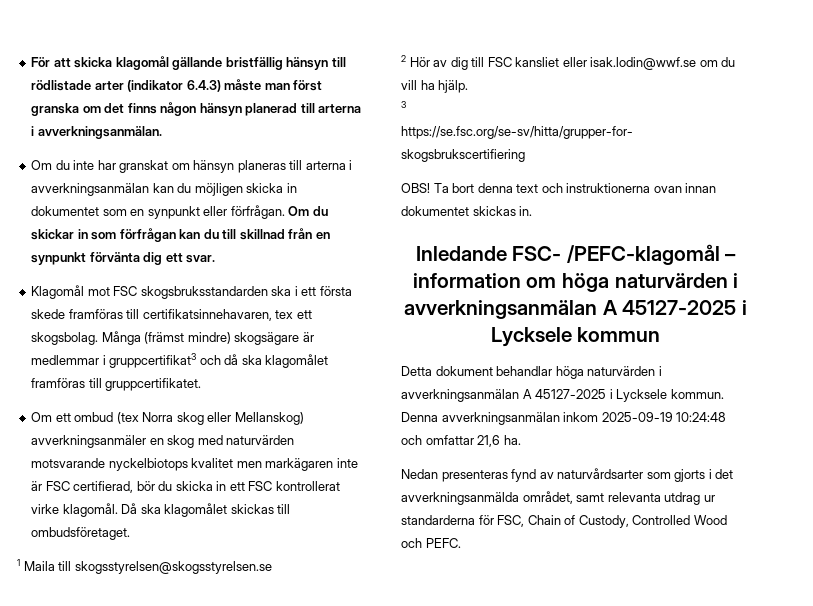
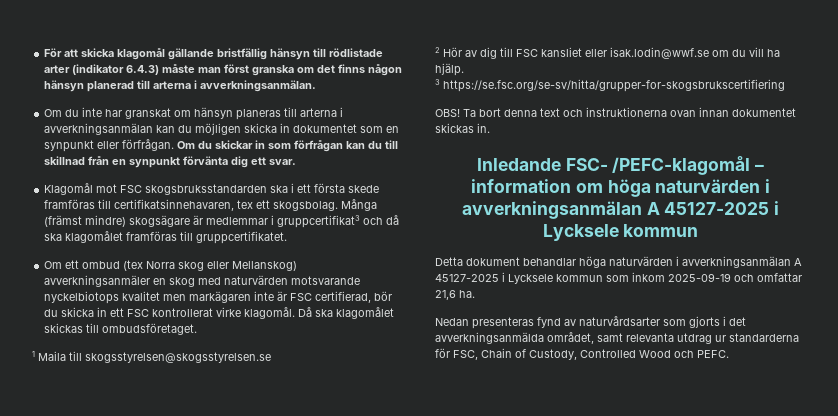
[670,389,724,399] [401,412,560,425] kommun. Denna avverkningsanmälan -> [556,274,629,282] kommun som
[676,412,727,422] 10:24:48 -> (731, 277) none

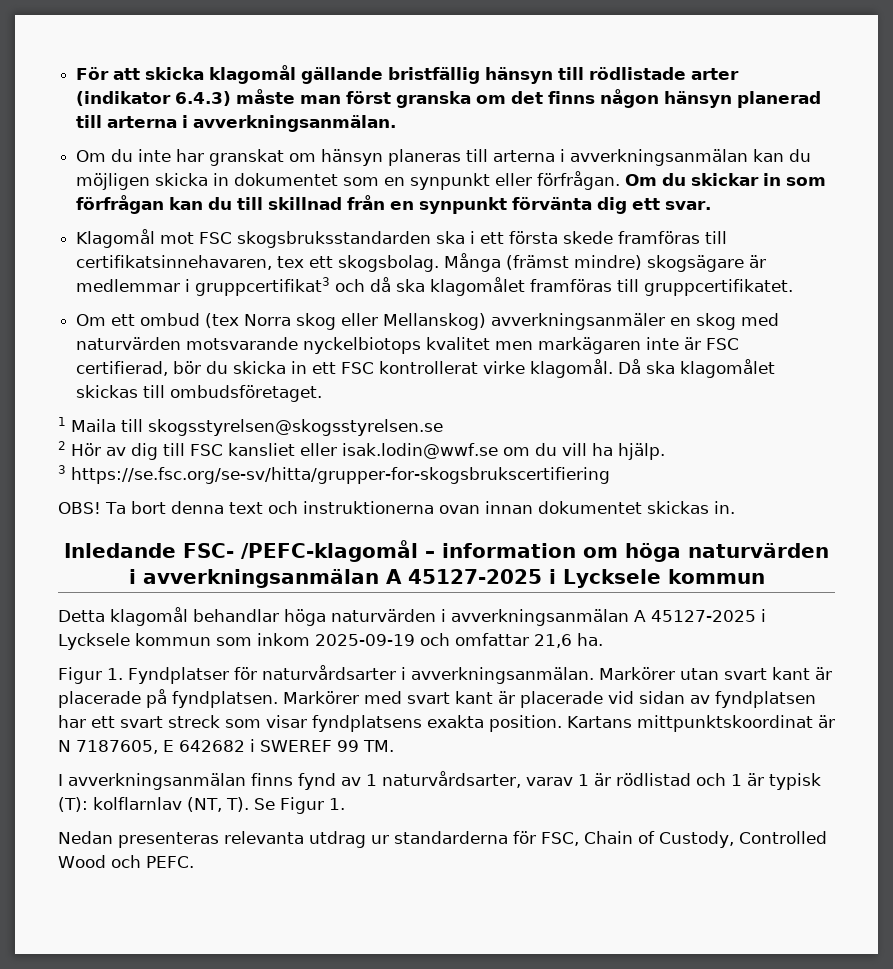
[466,257,520,266] dokument -> [110,607,188,626] klagomål
[435,316,746,329] [435,332,623,344] Nedan presenteras fynd av naturvårdsarter som gjorts i det avverkningsanmälda området, samt -> [58,665,832,684] [58,689,816,708] [58,715,835,732] [58,739,394,754] [58,771,821,790] [58,797,345,814] [58,831,219,848] Figur 1. Fyndplatser för naturvårdsarter i avverkningsanmälan. Markörer utan svart kant är placerade på fyndplatsen. Markörer med svart kant är placerade vid sidan av fyndplatsen har ett svart streck som visar fyndplatsens exakta position. Kartans mittpunktskoordinat är N 7187605, E 642682 i SWEREF 99 TM. // I avverkningsanmälan finns fynd av 1 naturvårdsarter, varav 1 är rödlistad och 1 är typisk (T): kolflarnlav (NT, T). Se Figur 1. // Nedan presenteras

